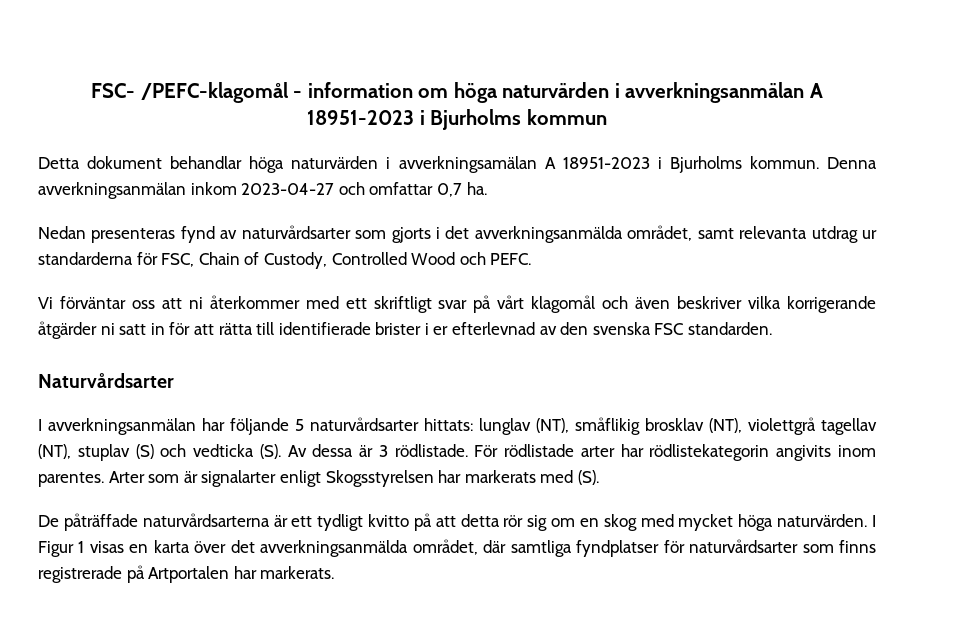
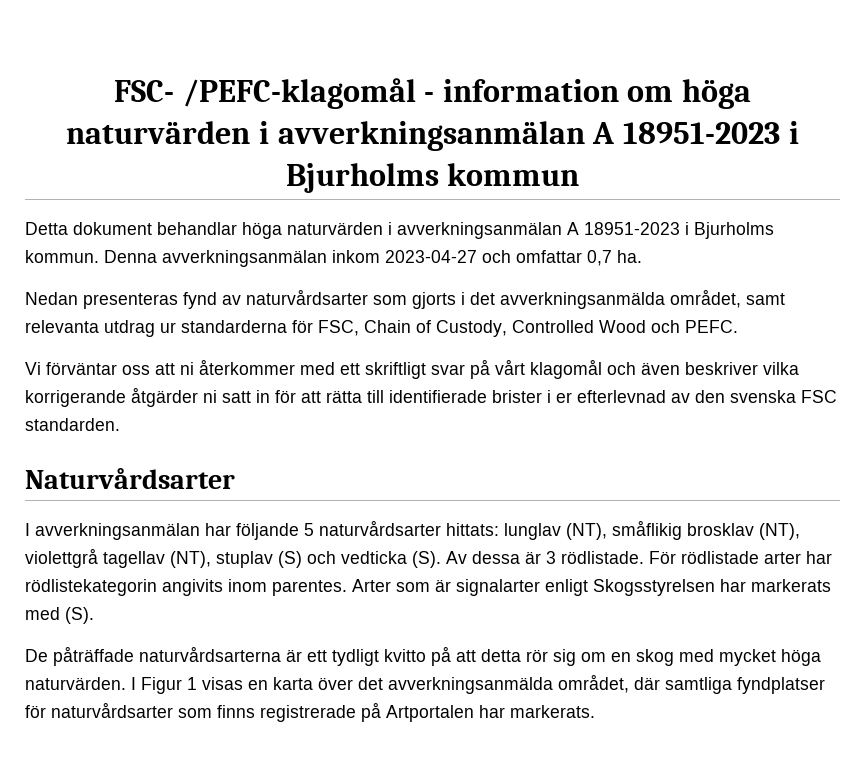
[398,156,537,173] avverkningsamälan -> [397,222,562,239] avverkningsanmälan

